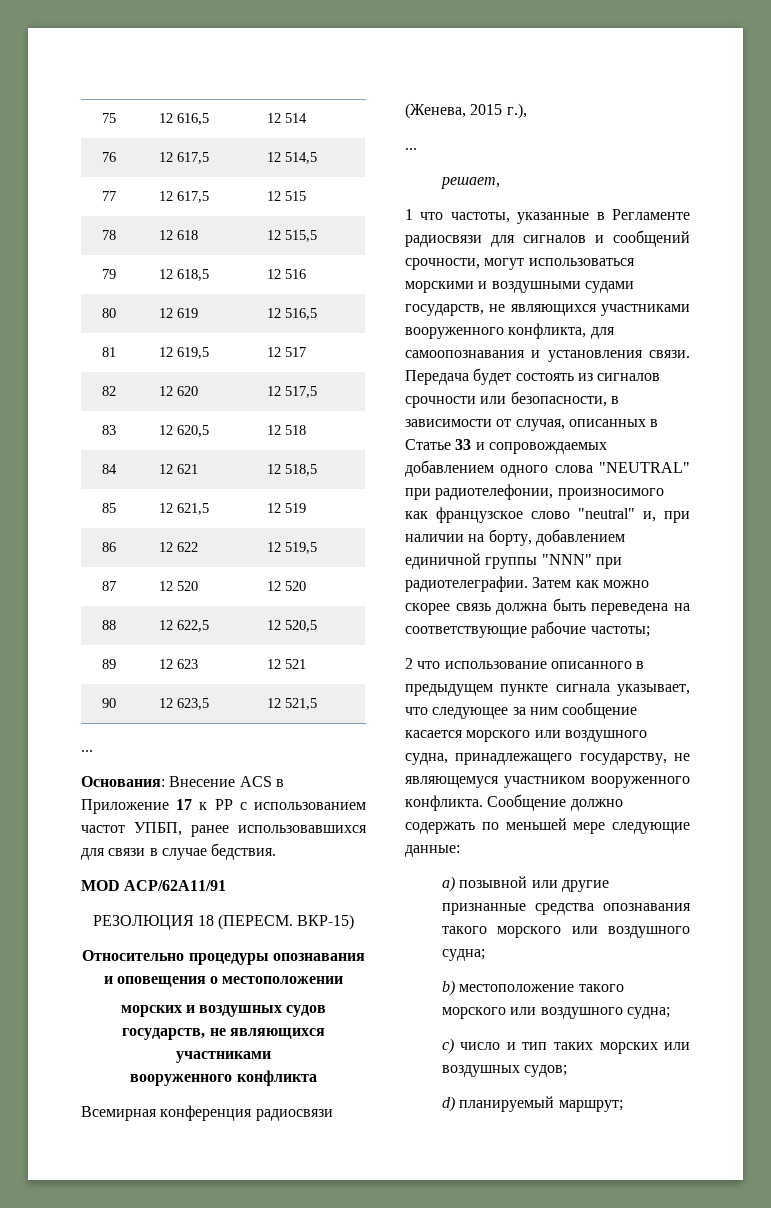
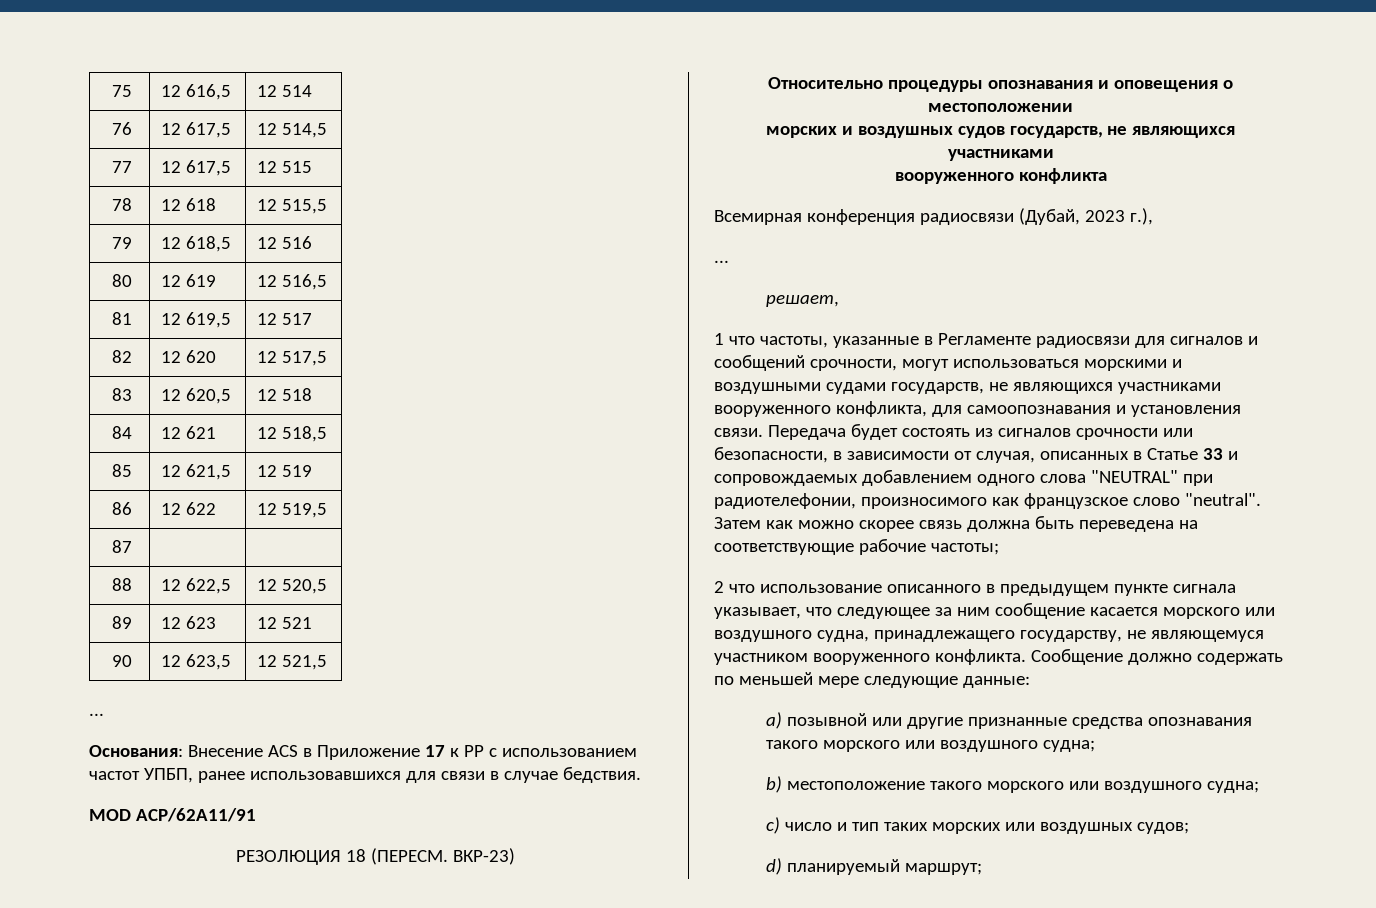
[158,581,198,591] [266,581,306,591] 12 520 | 12 520 -> (133, 546) |
[297,914,355,930] ВКР-15) -> [452,848,515,865] ВКР-23)
[405,103,503,119] (Женева, 2015 -> [1018,208,1125,225] (Дубай, 2023
[578,508,690,523] [405,529,625,546] [405,553,622,569] [405,576,528,592] "neutral" и, при наличии на борту, добавлением единичной группы "NNN" при радиотелеграфии. -> [1184,493,1261,506] "neutral".

